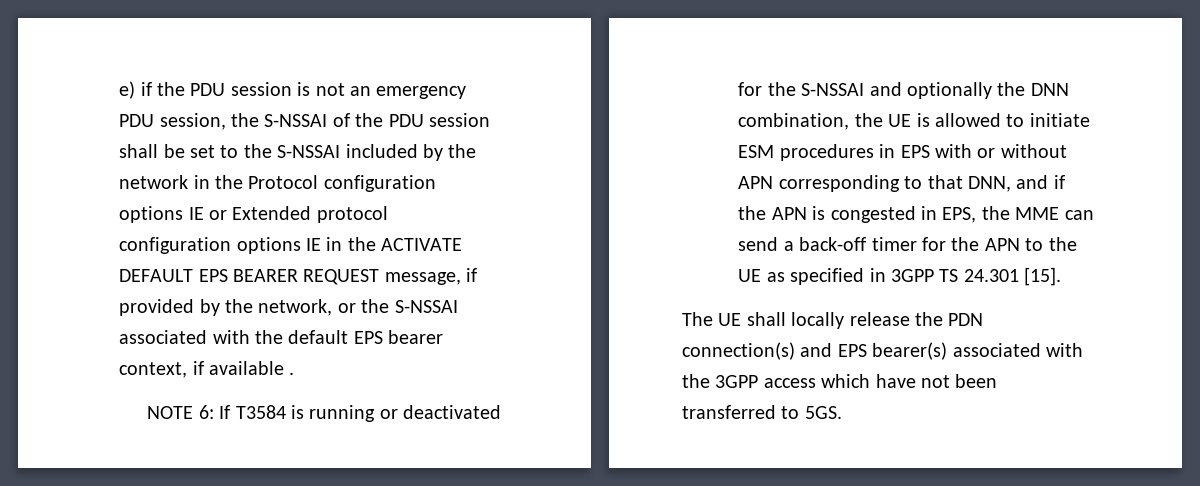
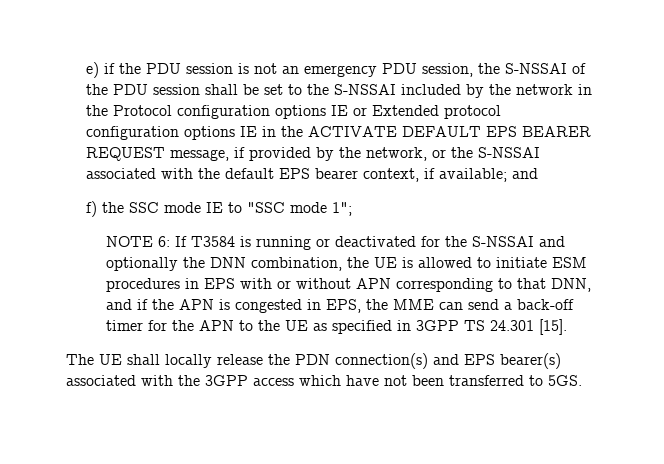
[208,361,295,375] available . -> [439,168,539,182] [86,201,353,217] available; and // f) the SSC mode IE to "SSC mode 1";

